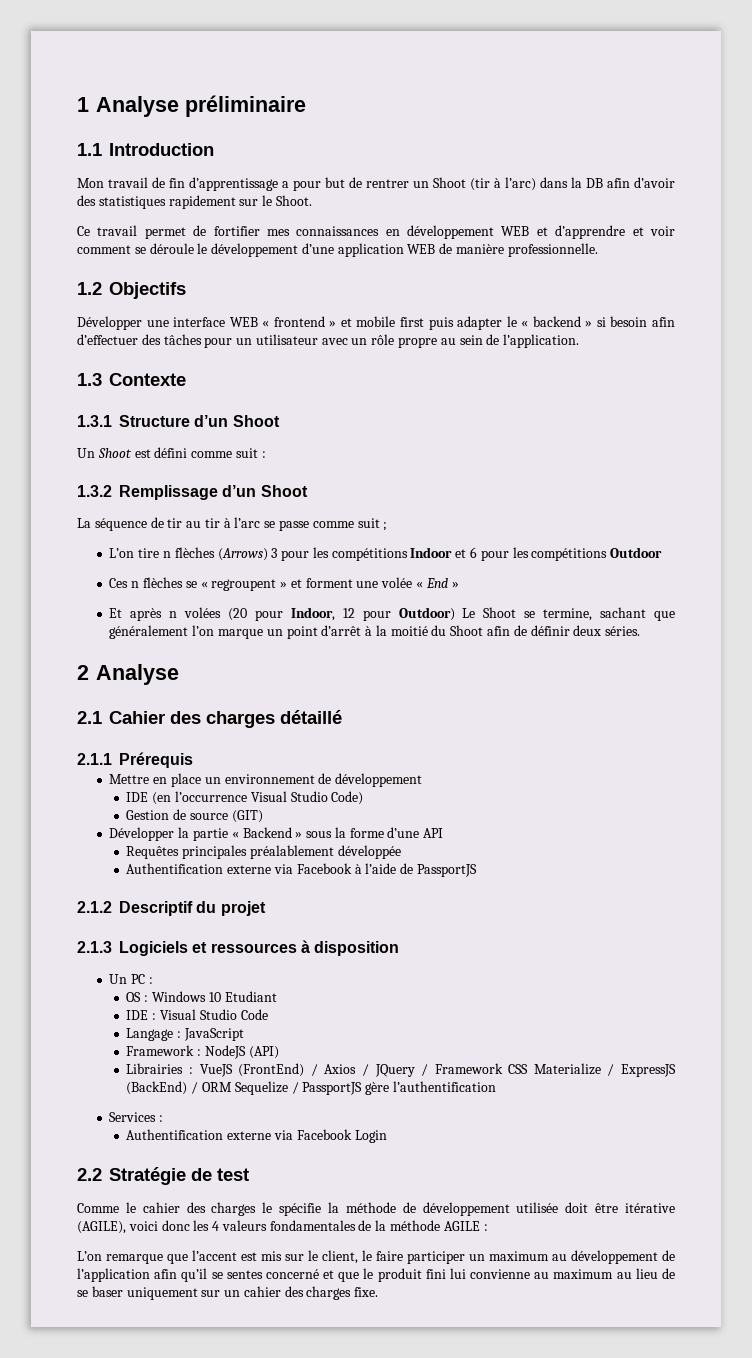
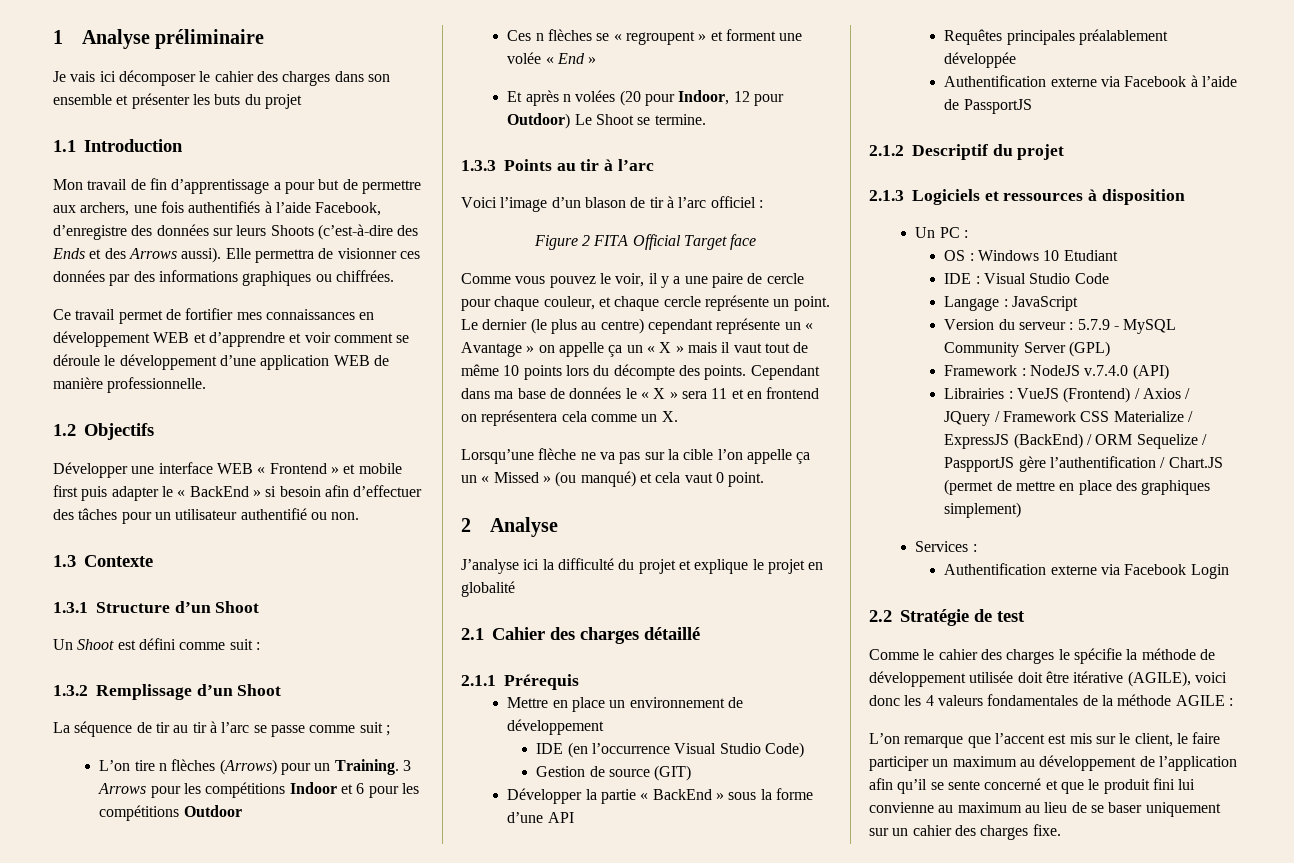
(306, 106) none -> [53,70,390,86] [53,93,302,109] // Je vais ici décomposer le cahier des charges dans son ensemble et présenter les buts du projet
[366,177,675,191] [77,195,312,209] rentrer un Shoot (tir à l’arc) dans la DB afin d’avoir des statistiques rapidement sur le Shoot. -> [361,180,421,194] [53,201,382,216] [53,224,419,240] [52,247,420,263] [53,270,394,286] permettre aux archers, une fois authentifiés à l’aide Facebook, d’enregistre des données sur leurs Shoots (c’est-à-dire des Ends et des Arrows aussi). Elle permettra de visionner ces données par des informations graphiques ou chiffrées.
[273,316,325,327] frontend -> [269,463,327,474] Frontend
[532,316,581,327] backend -> [189,486,249,497] BackEnd
[321,334,580,348] avec un rôle propre au sein de l’application. -> [240,508,360,520] authentifié ou non.
[271,548,278,558] 3 -> [281,759,412,775] [98,783,147,794] pour un Training. 3 Arrows
[543,607,675,621] [109,625,641,639] [77,664,179,685] termine, sachant que généralement l’on marque un point d’arrêt à la moitié du Shoot afin de définir deux séries. // 2 Analyse -> [654,114,706,125] [461,159,654,171] [461,196,763,212] [533,234,757,250] [461,273,804,288] [461,295,830,311] [461,318,813,334] [461,342,809,357] [461,364,820,380] [461,387,820,399] [461,410,678,426] [461,448,811,464] [461,471,765,487] [461,517,558,537] [461,558,824,574] [461,581,515,597] termine. // 1.3.3 Points au tir à l’arc // Voici l’image d’un blason de tir à l’arc officiel : // Figure 2 FITA Official Target face // Comme vous pouvez le voir, il y a une paire de cercle pour chaque couleur, et chaque cercle représente un point. Le dernier (le plus au centre) cependant représente un « Avantage » on appelle ça un « X » mais il vaut tout de même 10 points lors du décompte des points. Cependant dans ma base de données le « X » sera 11 et en frontend on représentera cela comme un X. // Lorsqu’une flèche ne va pas sur la cible l’on appelle ça un « Missed » (ou manqué) et cela vaut 0 point. // 2 Analyse // J’analyse ici la difficulté du projet et explique le projet en globalité
[242,827,292,838] Backend -> [652,789,712,800] BackEnd
(244, 1034) none -> [944,319,1177,334] [944,341,1110,357] // Version du serveur : 5.7.9 - MySQL Community Server (GPL)
(246, 1052) none -> [1084,365,1129,376] v.7.4.0
[238,1063,305,1077] (FrontEnd) -> [1063,387,1131,403] (Frontend)
[302,1082,363,1095] PassportJS -> [944,457,1015,472] PaspportJS
(496, 1086) none -> [1160,457,1223,468] [944,479,1211,495] [944,502,1022,518] / Chart.JS (permet de mettre en place des graphiques simplement)
[226,1270,263,1279] sentes -> [947,780,980,790] sente

